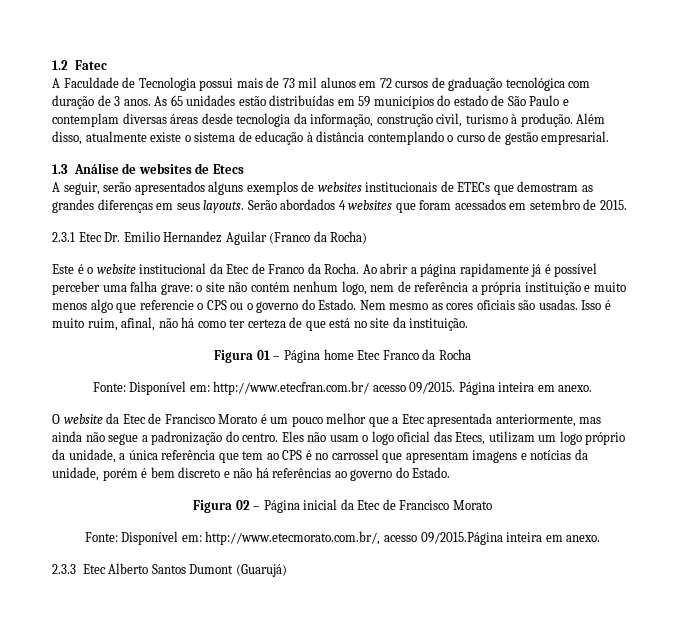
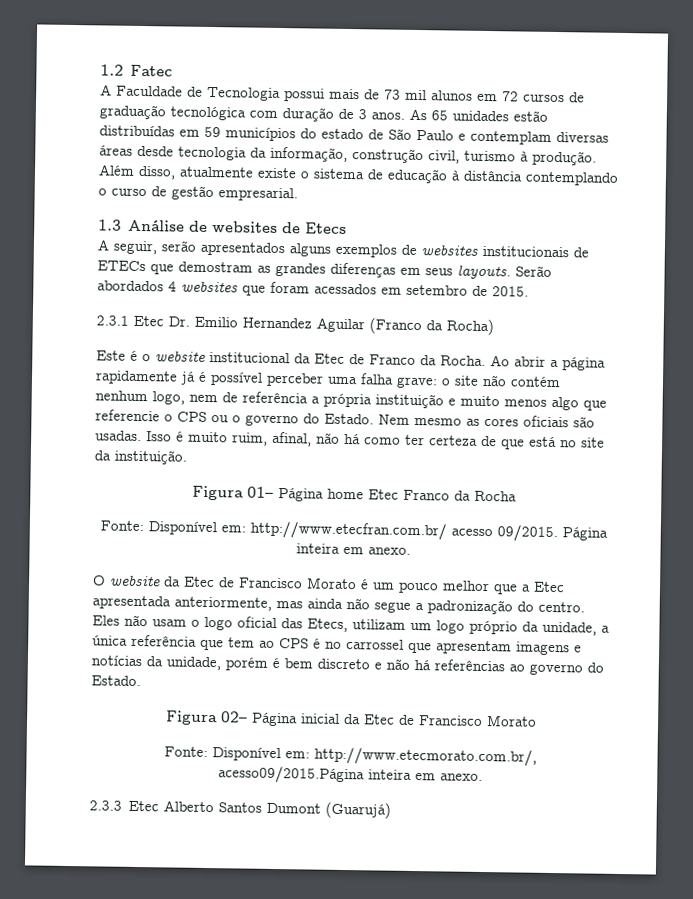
[256,350,281,360] 01 – -> [247,486,274,498] 01–
[235,500,261,510] 02 – -> [220,711,248,723] 02–
[384,532,503,545] acesso 09/2015.Página -> [217,765,365,785] acesso09/2015.Página

